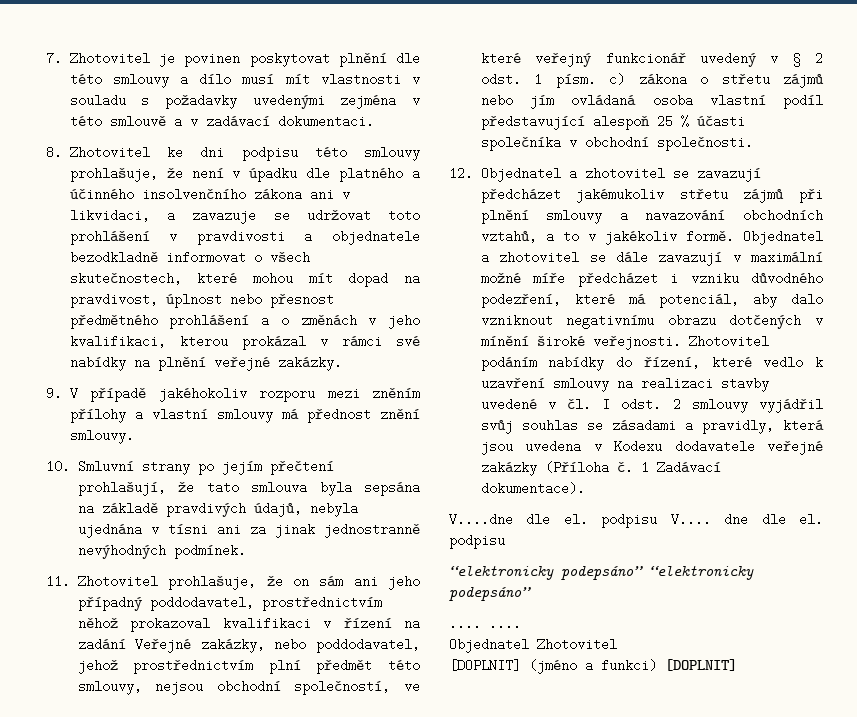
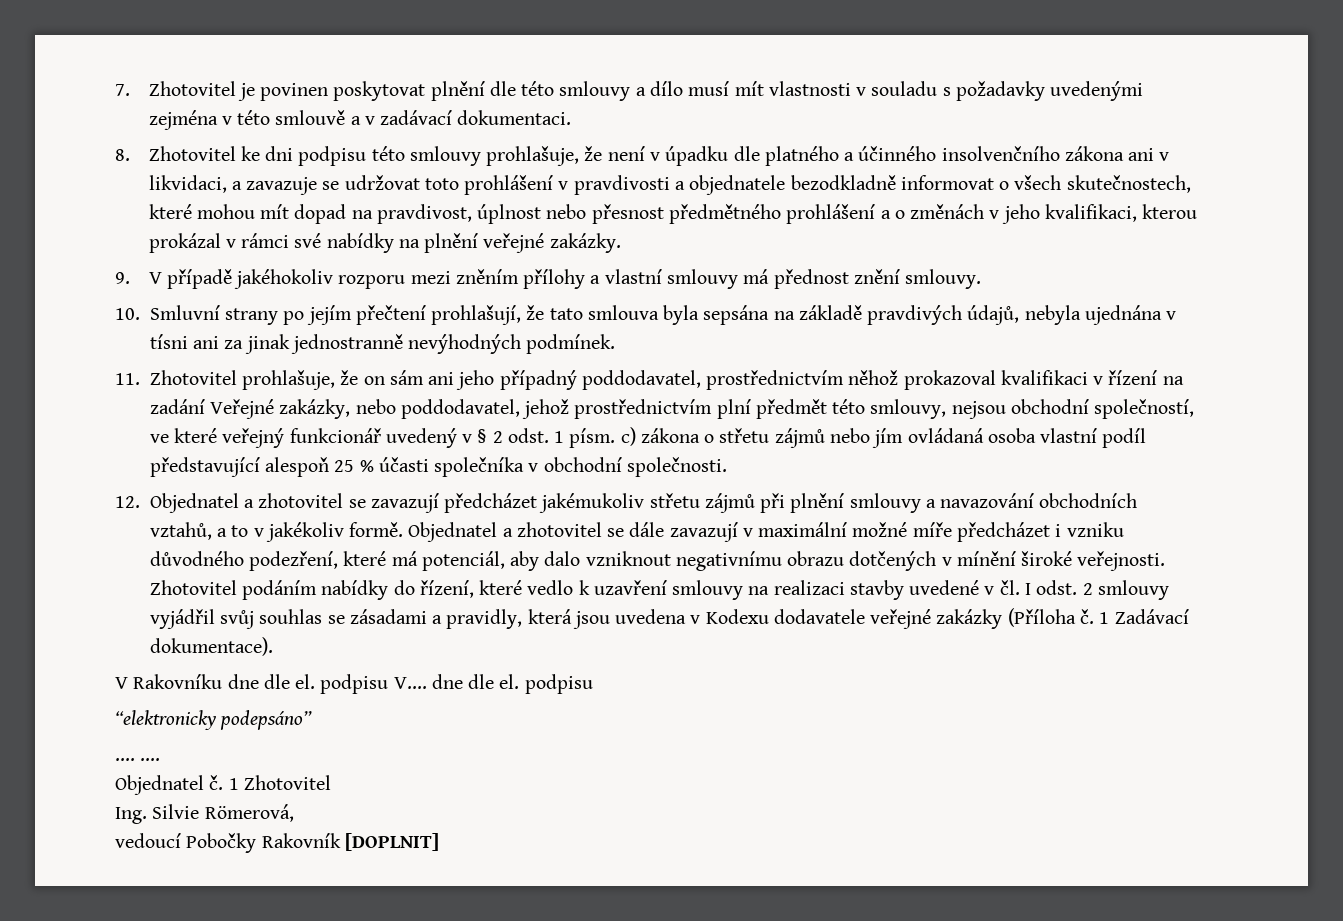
[449,513,513,526] V....dne -> [115,674,259,689] V Rakovníku dne
[649,566,754,580] [449,587,531,601] “elektronicky podepsáno” -> (313, 720) none
(529, 645) none -> [209,775,239,790] č. 1
[449,659,657,674] [DOPLNIT] (jméno a funkci) -> [115,804,294,824] [115,833,341,853] Ing. Silvie Römerová, // vedoucí Pobočky Rakovník

